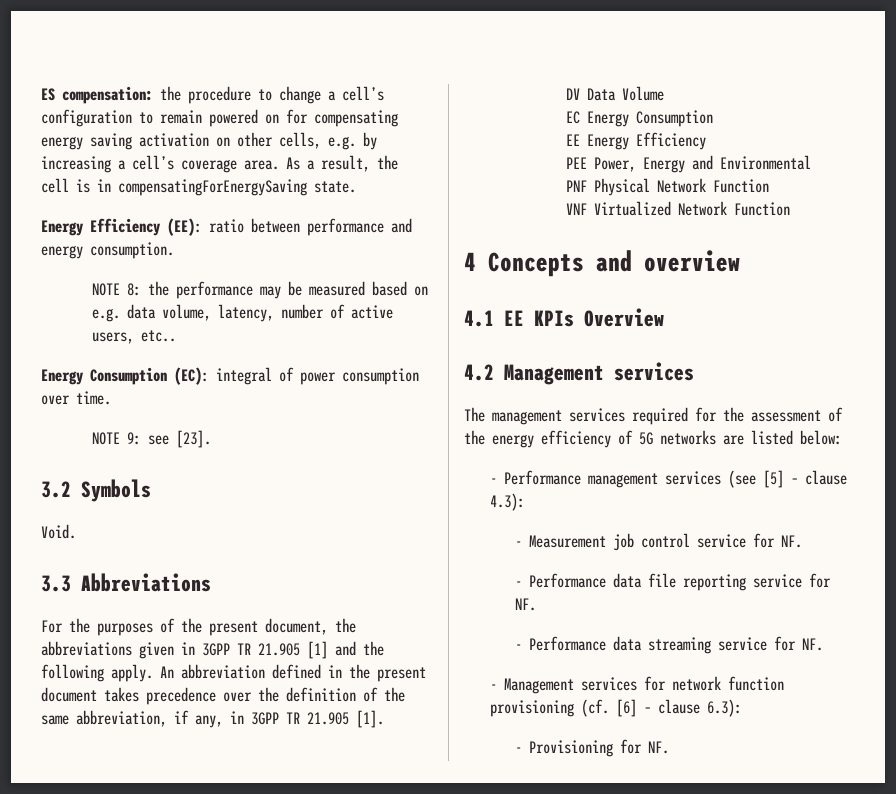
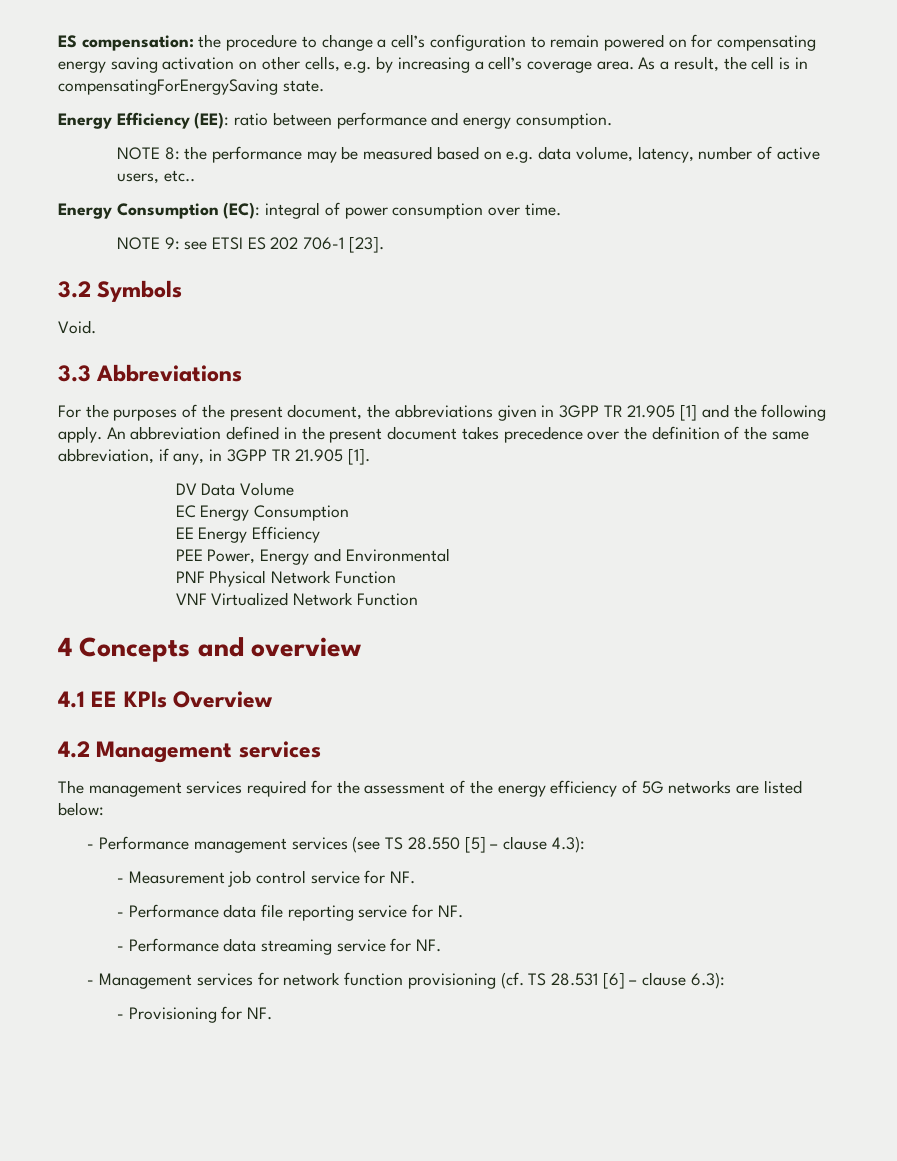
(170, 440) none -> [212,237,345,250] ETSI ES 202 706-1
(756, 479) none -> [385,837,460,850] TS 28.550
(609, 708) none -> [528,973,598,986] TS 28.531

